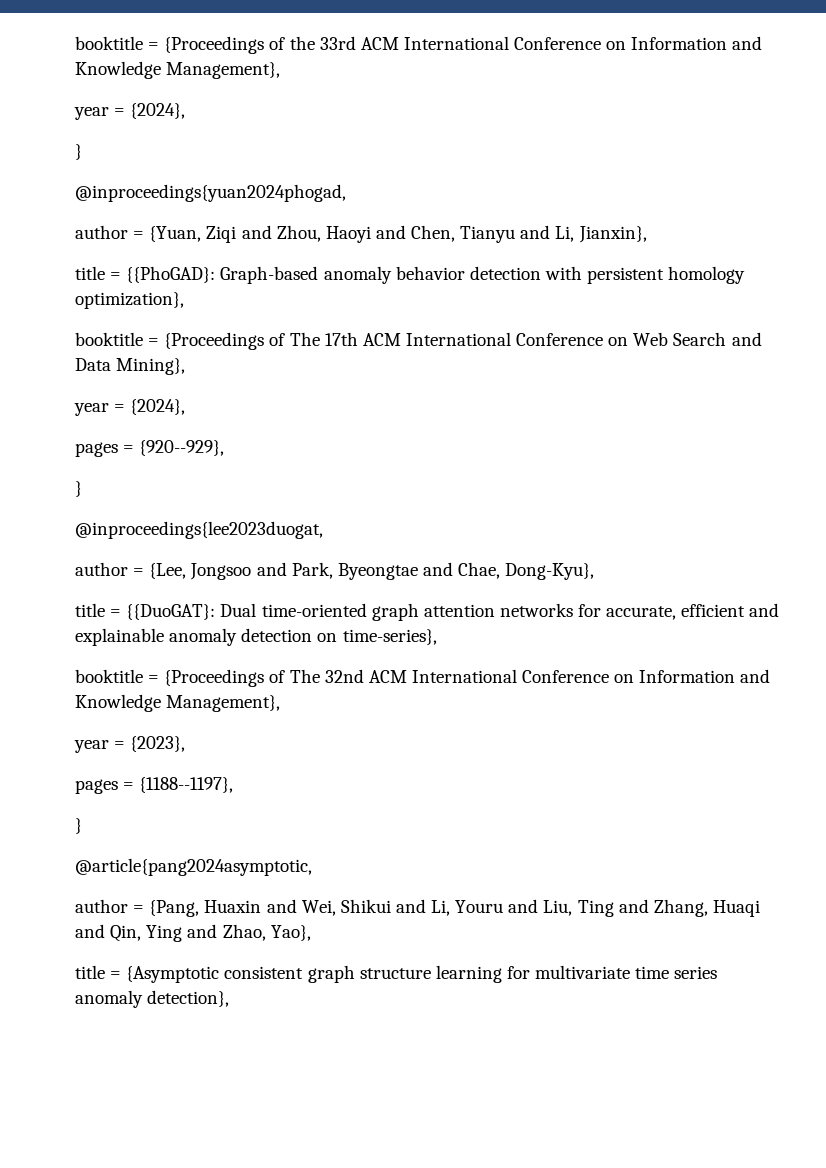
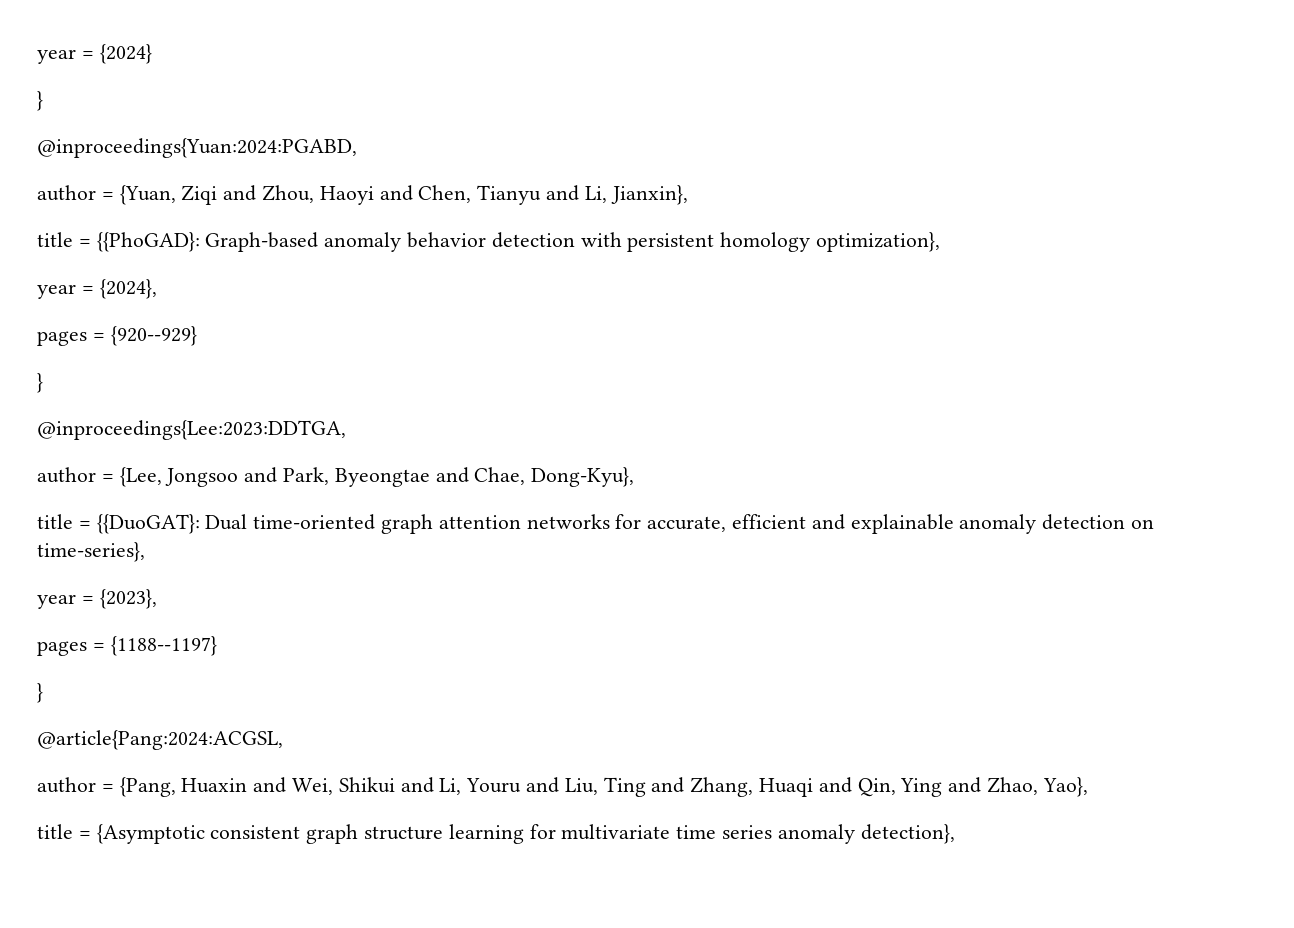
[75,36,763,54] [75,61,281,79] [74,103,186,120] [75,144,82,160] [75,184,346,202] booktitle = {Proceedings of the 33rd ACM International Conference on Information and Knowledge Management}, // year = {2024}, // } // @inproceedings{yuan2024phogad, -> [37,44,152,64] [37,91,43,111] [37,138,357,158] year = {2024} // } // @inproceedings{Yuan:2024:PGABD,
[75,332,762,350] [75,358,186,375] // booktitle = {Proceedings of The 17th ACM International Conference on Web Search and Data Mining}, -> (941, 242) none
[139,440,225,456] [75,481,82,497] [75,521,323,539] {920--929}, // } // @inproceedings{lee2023duogat, -> [110,326,197,346] [37,373,43,393] [37,420,346,440] {920--929} // } // @inproceedings{Lee:2023:DDTGA,
[75,669,771,687] [75,694,281,712] // booktitle = {Proceedings of The 32nd ACM International Conference on Information and Knowledge Management}, -> (145, 552) none
[139,777,234,793] [75,818,82,834] [75,858,312,876] {1188--1197}, // } // @article{pang2024asymptotic, -> [110,636,217,656] [37,683,43,703] [37,730,283,750] {1188--1197} // } // @article{Pang:2024:ACGSL,

